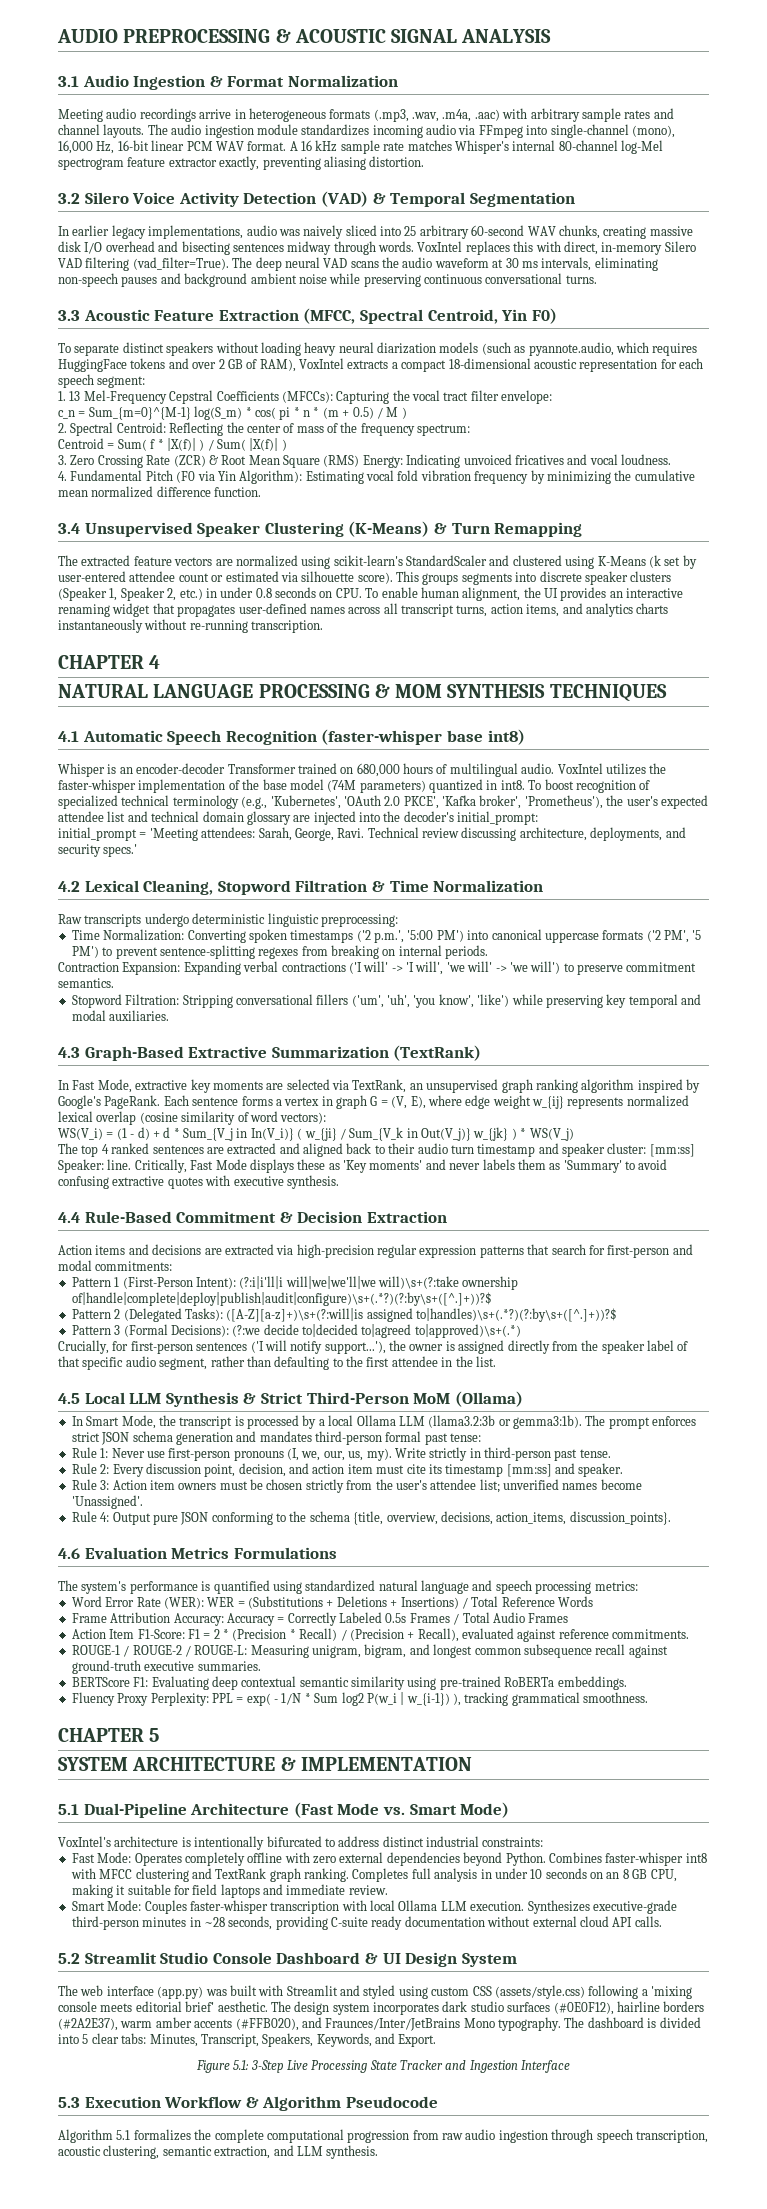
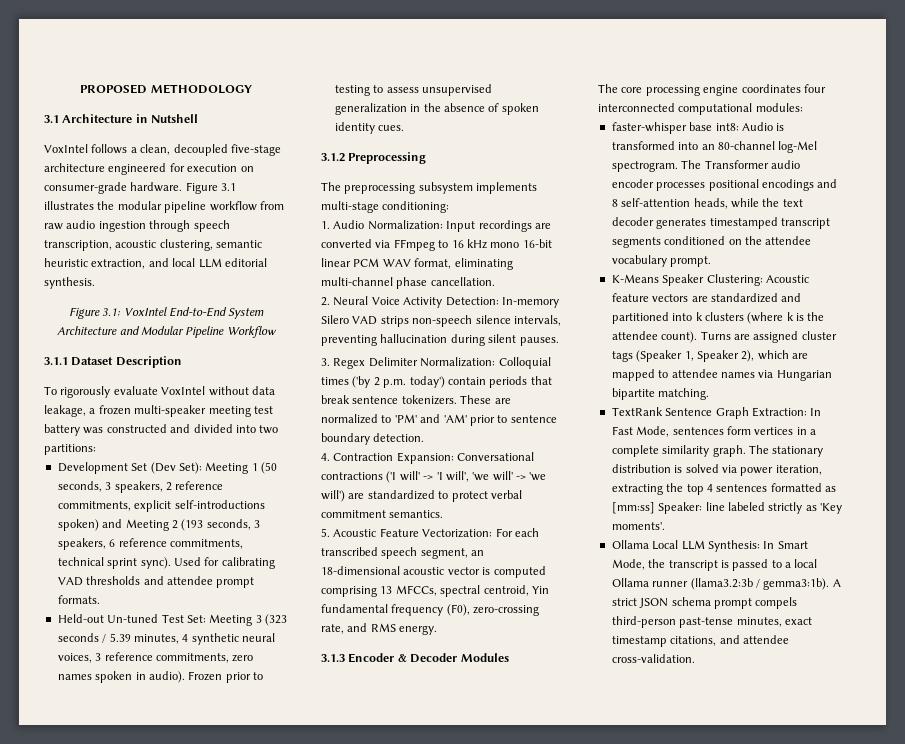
[57,29,552,43] [58,75,398,90] [58,108,674,122] [58,124,675,138] [58,140,663,154] [58,156,425,170] [58,191,575,207] [58,225,693,239] [58,241,696,255] [58,257,658,271] [58,273,597,287] [58,308,557,324] [58,342,698,356] [58,358,703,372] [58,374,146,388] [58,390,553,404] [58,406,407,420] [58,422,471,436] [58,438,287,451] [58,454,671,468] [58,470,695,484] [58,486,262,498] [58,521,583,537] [58,555,697,569] [58,571,672,585] [58,587,684,601] [58,603,669,617] [58,619,324,633] [58,655,161,669] [58,684,667,702] [58,729,525,745] [58,763,667,777] [58,779,651,793] [58,795,708,809] [58,811,539,825] [58,827,686,841] [58,844,138,857] [58,880,544,895] [58,913,398,927] [71,929,702,943] [71,945,489,959] [58,961,279,975] AUDIO PREPROCESSING & ACOUSTIC SIGNAL ANALYSIS // 3.1 Audio Ingestion & Format Normalization // Meeting audio recordings arrive in heterogeneous formats (.mp3, .wav, .m4a, .aac) with arbitrary sample rates and channel layouts. The audio ingestion module standardizes incoming audio via FFmpeg into single-channel (mono), 16,000 Hz, 16-bit linear PCM WAV format. A 16 kHz sample rate matches Whisper's internal 80-channel log-Mel spectrogram feature extractor exactly, preventing aliasing distortion. // 3.2 Silero Voice Activity Detection (VAD) & Temporal Segmentation // In earlier legacy implementations, audio was naively sliced into 25 arbitrary 60-second WAV chunks, creating massive disk I/O overhead and bisecting sentences midway through words. VoxIntel replaces this with direct, in-memory Silero VAD filtering (vad_filter=True). The deep neural VAD scans the audio waveform at 30 ms intervals, eliminating non-speech pauses and background ambient noise while preserving continuous conversational turns. // 3.3 Acoustic Feature Extraction (MFCC, Spectral Centroid, Yin F0) // To separate distinct speakers without loading heavy neural diarization models (such as pyannote.audio, which requires HuggingFace tokens and over 2 GB of RAM), VoxIntel extracts a compact 18-dimensional acoustic representation for each speech segment: // 1. 13 Mel-Frequency Cepstral Coefficients (MFCCs): Capturing the vocal tract filter envelope: // c_n = Sum_{m=0}^{M-1} log(S_m) * cos( pi * n * (m + 0.5) / M ) // 2. Spectral Centroid: Reflecting the center of mass of the frequency spectrum: // Centroid = Sum( f * |X(f)| ) / Sum( |X(f)| ) // 3. Zero Crossing Rate (ZCR) & Root Mean Square (RMS) Energy: Indicating unvoiced fricatives and vocal loudness. // 4. Fundamental Pitch (F0 via Yin Algorithm): Estimating vocal fold vibration frequency by minimizing the cumulative mean normalized difference function. // 3.4 Unsupervised Speaker Clustering (K-Means) & Turn Remapping // The extracted feature vectors are normalized using scikit-learn's StandardScaler and clustered using K-Means (k set by user-entered attendee count or estimated via silhouette score). This groups segments into discrete speaker clusters (Speaker 1, Speaker 2, etc.) in under 0.8 seconds on CPU. To enable human alignment, the UI provides an interactive renaming widget that propagates user-defined names across all transcript turns, action items, and analytics charts instantaneously without re-running transcription. // CHAPTER 4 // NATURAL LANGUAGE PROCESSING & MOM SYNTHESIS TECHNIQUES // 4.1 Automatic Speech Recognition (faster-whisper base int8) // Whisper is an encoder-decoder Transformer trained on 680,000 hours of multilingual audio. VoxIntel utilizes the faster-whisper implementation of the base model (74M parameters) quantized in int8. To boost recognition of specialized technical terminology (e.g., 'Kubernetes', 'OAuth 2.0 PKCE', 'Kafka broker', 'Prometheus'), the user's expected attendee list and technical domain glossary are injected into the decoder's initial_prompt: // initial_prompt = 'Meeting attendees: Sarah, George, Ravi. Technical review discussing architecture, deployments, and security specs.' // 4.2 Lexical Cleaning, Stopword Filtration & Time Normalization // Raw transcripts undergo deterministic linguistic preprocessing: // Time Normalization: Converting spoken timestamps ('2 p.m.', '5:00 PM') into canonical uppercase formats ('2 PM', '5 PM') to prevent sentence-splitting regexes from breaking on internal periods. // Contraction Expansion: Expanding verbal -> [80,84,252,94] [44,114,199,123] [44,144,281,156] [44,163,254,175] [44,182,237,194] [44,201,284,213] [44,220,230,232] [44,239,263,251] [44,258,267,269] [44,277,95,289] [68,307,265,319] [57,326,277,338] [44,356,182,368] [44,386,275,398] [44,405,273,417] [44,424,279,436] [44,444,96,455] [57,462,277,474] [57,481,224,493] [57,500,265,512] [57,519,260,531] [57,538,243,550] [57,557,275,569] [57,576,255,588] [57,595,100,604] [57,614,287,626] [57,633,275,645] [57,652,254,663] [57,671,263,683] [334,84,492,96] [334,103,539,115] [334,122,405,134] [321,152,427,164] [321,182,538,194] [321,201,450,213] [321,220,551,232] [321,239,552,251] [321,258,513,270] [321,277,495,289] [321,296,559,308] [321,315,561,327] [321,334,559,346] [321,357,551,369] [321,376,552,388] [321,395,511,405] [321,414,557,426] [321,433,425,445] [321,452,535,464] PROPOSED METHODOLOGY // 3.1 Architecture in Nutshell // VoxIntel follows a clean, decoupled five-stage architecture engineered for execution on consumer-grade hardware. Figure 3.1 illustrates the modular pipeline workflow from raw audio ingestion through speech transcription, acoustic clustering, semantic heuristic extraction, and local LLM editorial synthesis. // Figure 3.1: VoxIntel End-to-End System Architecture and Modular Pipeline Workflow // 3.1.1 Dataset Description // To rigorously evaluate VoxIntel without data leakage, a frozen multi-speaker meeting test battery was constructed and divided into two partitions: // Development Set (Dev Set): Meeting 1 (50 seconds, 3 speakers, 2 reference commitments, explicit self-introductions spoken) and Meeting 2 (193 seconds, 3 speakers, 6 reference commitments, technical sprint sync). Used for calibrating VAD thresholds and attendee prompt formats. // Held-out Un-tuned Test Set: Meeting 3 (323 seconds / 5.39 minutes, 4 synthetic neural voices, 3 reference commitments, zero names spoken in audio). Frozen prior to testing to assess unsupervised generalization in the absence of spoken identity cues. // 3.1.2 Preprocessing // The preprocessing subsystem implements multi-stage conditioning: // 1. Audio Normalization: Input recordings are converted via FFmpeg to 16 kHz mono 16-bit linear PCM WAV format, eliminating multi-channel phase cancellation. // 2. Neural Voice Activity Detection: In-memory Silero VAD strips non-speech silence intervals, preventing hallucination during silent pauses. // 3. Regex Delimiter Normalization: Colloquial times ('by 2 p.m. today') contain periods that break sentence tokenizers. These are normalized to 'PM' and 'AM' prior to sentence boundary detection. // 4. Contraction Expansion: Conversational
[563,962,697,975] [58,978,114,988] [71,994,701,1008] [71,1010,170,1021] [58,1045,482,1061] [58,1079,700,1093] [58,1095,689,1109] [58,1111,327,1125] [58,1127,574,1141] [58,1143,695,1157] [58,1159,668,1173] [58,1175,339,1189] [58,1211,447,1223] [58,1244,693,1258] [58,1260,173,1271] [71,1276,519,1290] [71,1292,492,1306] [71,1308,617,1322] [71,1324,521,1338] [58,1340,689,1354] [58,1356,496,1370] [58,1391,523,1407] to preserve commitment semantics. // Stopword Filtration: Stripping conversational fillers ('um', 'uh', 'you know', 'like') while preserving key temporal and modal auxiliaries. // 4.3 Graph-Based Extractive Summarization (TextRank) // In Fast Mode, extractive key moments are selected via TextRank, an unsupervised graph ranking algorithm inspired by Google's PageRank. Each sentence forms a vertex in graph G = (V, E), where edge weight w_{ij} represents normalized lexical overlap (cosine similarity of word vectors): // WS(V_i) = (1 - d) + d * Sum_{V_j in In(V_i)} ( w_{ji} / Sum_{V_k in Out(V_j)} w_{jk} ) * WS(V_j) // The top 4 ranked sentences are extracted and aligned back to their audio turn timestamp and speaker cluster: [mm:ss] Speaker: line. Critically, Fast Mode displays these as 'Key moments' and never labels them as 'Summary' to avoid confusing extractive quotes with executive synthesis. // 4.4 Rule-Based Commitment & Decision Extraction // Action items and decisions are extracted via high-precision regular expression patterns that search for first-person and modal commitments: // Pattern 1 (First-Person Intent): (?:i|i'll|i will|we|we'll|we will)\s+(?:take ownership of|handle|complete|deploy|publish|audit|configure)\s+(.*?)(?:by\s+([^.]+))?$ // Pattern 2 (Delegated Tasks): ([A-Z][a-z]+)\s+(?:will|is assigned to|handles)\s+(.*?)(?:by\s+([^.]+))?$ // Pattern 3 (Formal Decisions): (?:we decide to|decided to|agreed to|approved)\s+(.*) // Crucially, for first-person sentences ('I will notify support...'), the owner is assigned directly from the speaker label of that specific audio segment, rather than defaulting to the first attendee in the list. // 4.5 Local LLM Synthesis & Strict Third-Person MoM (Ollama) // -> [348,490,522,502] [321,510,444,518] [321,528,539,538] [321,547,485,559] [321,566,546,578] [321,585,549,597] [321,604,540,616] [321,623,438,635] [321,653,509,663] [598,84,826,96] [598,103,803,115] [611,122,785,134] [611,141,818,153] [611,160,800,172] [611,179,838,191] [611,198,803,209] [611,217,830,229] [611,236,812,248] [611,255,712,267] [611,274,809,286] [611,293,802,303] [611,312,825,324] [611,331,837,343] [611,350,808,362] [611,369,832,381] [611,388,710,400] [611,407,822,419] [611,426,816,437] [611,445,824,457] [611,464,822,476] [611,483,836,495] [611,502,842,514] [611,522,665,530] [611,540,760,552] are standardized to protect verbal commitment semantics. // 5. Acoustic Feature Vectorization: For each transcribed speech segment, an 18-dimensional acoustic vector is computed comprising 13 MFCCs, spectral centroid, Yin fundamental frequency (F0), zero-crossing rate, and RMS energy. // 3.1.3 Encoder & Decoder Modules // The core processing engine coordinates four interconnected computational modules: // faster-whisper base int8: Audio is transformed into an 80-channel log-Mel spectrogram. The Transformer audio encoder processes positional encodings and 8 self-attention heads, while the text decoder generates timestamped transcript segments conditioned on the attendee vocabulary prompt. // K-Means Speaker Clustering: Acoustic feature vectors are standardized and partitioned into k clusters (where k is the attendee count). Turns are assigned cluster tags (Speaker 1, Speaker 2), which are mapped to attendee names via Hungarian bipartite matching. // TextRank Sentence Graph Extraction: In Fast Mode, sentences form vertices in a complete similarity graph. The stationary distribution is solved via power iteration, extracting the top 4 sentences formatted as [mm:ss] Speaker: line labeled strictly as 'Key moments'. // Ollama Local LLM Synthesis:
[247,1415,317,1429] processed by -> [732,559,782,571] passed to
[398,1415,697,1429] [71,1431,482,1445] [71,1447,611,1461] [71,1463,624,1477] [71,1479,642,1493] [71,1495,143,1509] [71,1511,671,1525] [58,1547,337,1559] [58,1580,638,1594] [71,1596,593,1609] [71,1612,569,1626] [71,1628,690,1642] [71,1644,668,1658] [71,1660,261,1674] [71,1676,627,1690] [71,1692,649,1706] [58,1728,160,1742] [58,1757,472,1771] [58,1802,510,1818] [58,1836,544,1850] [71,1852,707,1866] [70,1868,677,1882] [71,1884,388,1898] [71,1900,677,1914] [71,1916,662,1930] [58,1952,517,1967] [58,1985,692,1999] [58,2001,705,2015] [58,2017,701,2031] [58,2033,437,2047] [195,2060,571,2073] [58,2096,438,2111] [58,2129,708,2143] [58,2145,379,2159] LLM (llama3.2:3b or gemma3:1b). The prompt enforces strict JSON schema generation and mandates third-person formal past tense: // Rule 1: Never use first-person pronouns (I, we, our, us, my). Write strictly in third-person past tense. // Rule 2: Every discussion point, decision, and action item must cite its timestamp [mm:ss] and speaker. // Rule 3: Action item owners must be chosen strictly from the user's attendee list; unverified names become 'Unassigned'. // Rule 4: Output pure JSON conforming to the schema {title, overview, decisions, action_items, discussion_points}. // 4.6 Evaluation Metrics Formulations // The system's performance is quantified using standardized natural language and speech processing metrics: // Word Error Rate (WER): WER = (Substitutions + Deletions + Insertions) / Total Reference Words // Frame Attribution Accuracy: Accuracy = Correctly Labeled 0.5s Frames / Total Audio Frames // Action Item F1-Score: F1 = 2 * (Precision * Recall) / (Precision + Recall), evaluated against reference commitments. // ROUGE-1 / ROUGE-2 / ROUGE-L: Measuring unigram, bigram, and longest common subsequence recall against ground-truth executive summaries. // BERTScore F1: Evaluating deep contextual semantic similarity using pre-trained RoBERTa embeddings. // Fluency Proxy Perplexity: PPL = exp( - 1/N * Sum log2 P(w_i | w_{i-1}) ), tracking grammatical smoothness. // CHAPTER 5 // SYSTEM ARCHITECTURE & IMPLEMENTATION // 5.1 Dual-Pipeline Architecture (Fast Mode vs. Smart Mode) // VoxIntel's architecture is intentionally bifurcated to address distinct industrial constraints: // Fast Mode: Operates completely offline with zero external dependencies beyond Python. Combines faster-whisper int8 with MFCC clustering and TextRank graph ranking. Completes full analysis in under 10 seconds on an 8 GB CPU, making it suitable for field laptops and immediate review. // Smart Mode: Couples faster-whisper transcription with local Ollama LLM execution. Synthesizes executive-grade third-person minutes in ~28 seconds, providing C-suite ready documentation without external cloud API calls. // 5.2 Streamlit Studio Console Dashboard & UI Design System // The web interface (app.py) was built with Streamlit and styled using custom CSS (assets/style.css) following a 'mixing console meets editorial brief' aesthetic. The design system incorporates dark studio surfaces (#0E0F12), hairline borders (#2A2E37), warm amber accents (#FFB020), and Fraunces/Inter/JetBrains Mono typography. The dashboard is divided into 5 clear tabs: Minutes, Transcript, Speakers, Keywords, and Export. // Figure 5.1: 3-Step Live Processing State Tracker and Ingestion Interface // 5.3 Execution Workflow & Algorithm Pseudocode // Algorithm 5.1 formalizes the complete computational progression from raw audio ingestion through speech transcription, acoustic clustering, semantic extraction, and LLM synthesis. -> [652,578,841,590] [611,597,798,609] [611,616,812,628] [611,635,789,647] [611,654,695,663] runner (llama3.2:3b / gemma3:1b). A strict JSON schema prompt compels third-person past-tense minutes, exact timestamp citations, and attendee cross-validation.

